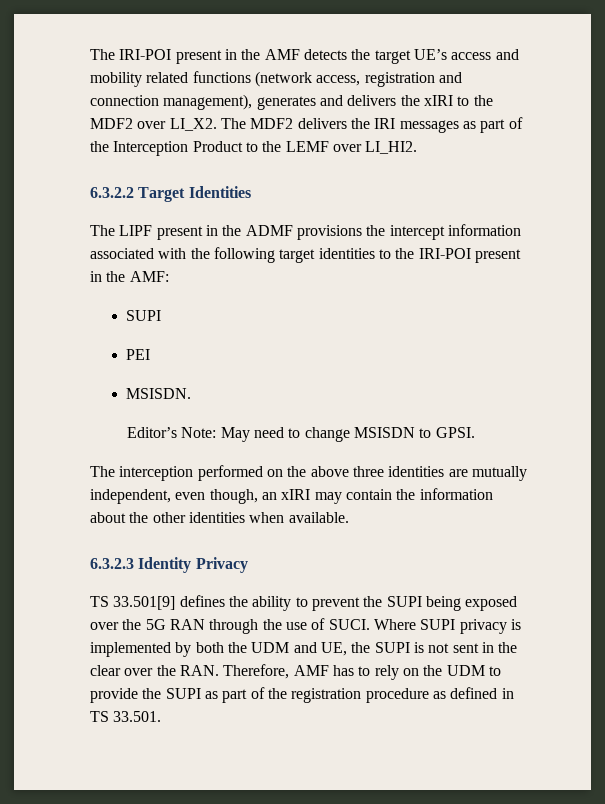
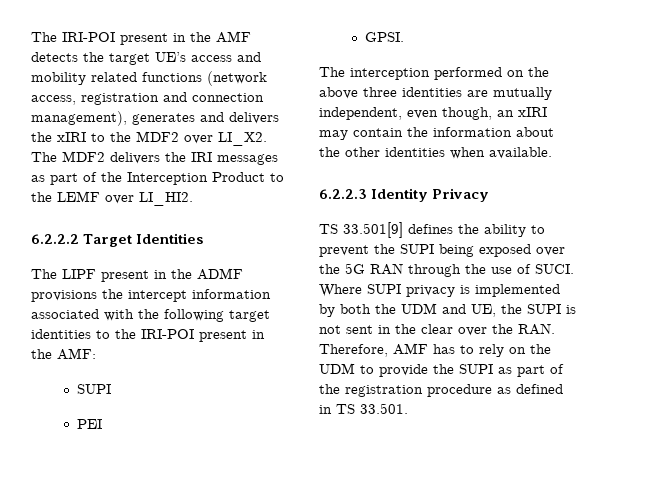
[90,187,134,198] 6.3.2.2 -> [31,234,79,244] 6.2.2.2
[126,388,192,399] [126,427,432,442] MSISDN. // Editor’s Note: May need to change MSISDN to -> (103, 424) none
[90,558,134,569] 6.3.2.3 -> [319,189,367,199] 6.2.2.3

